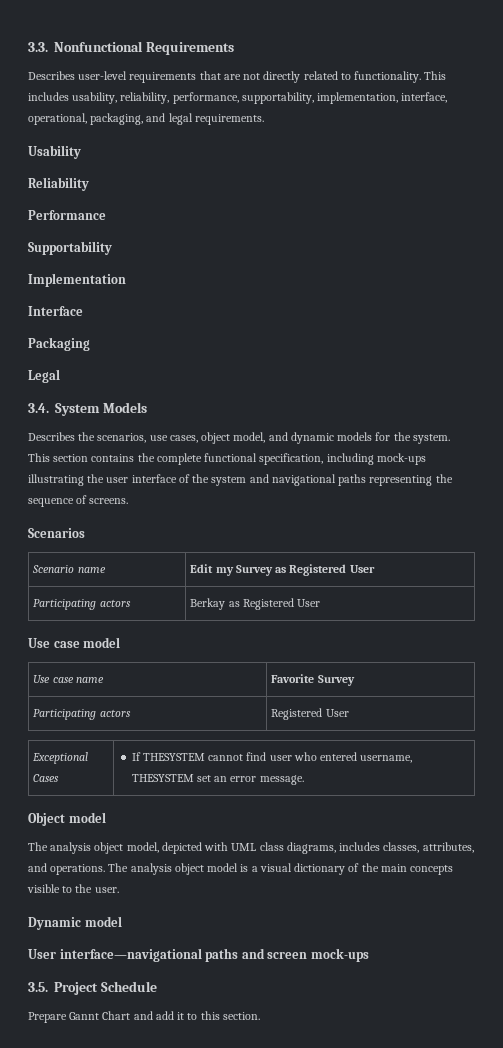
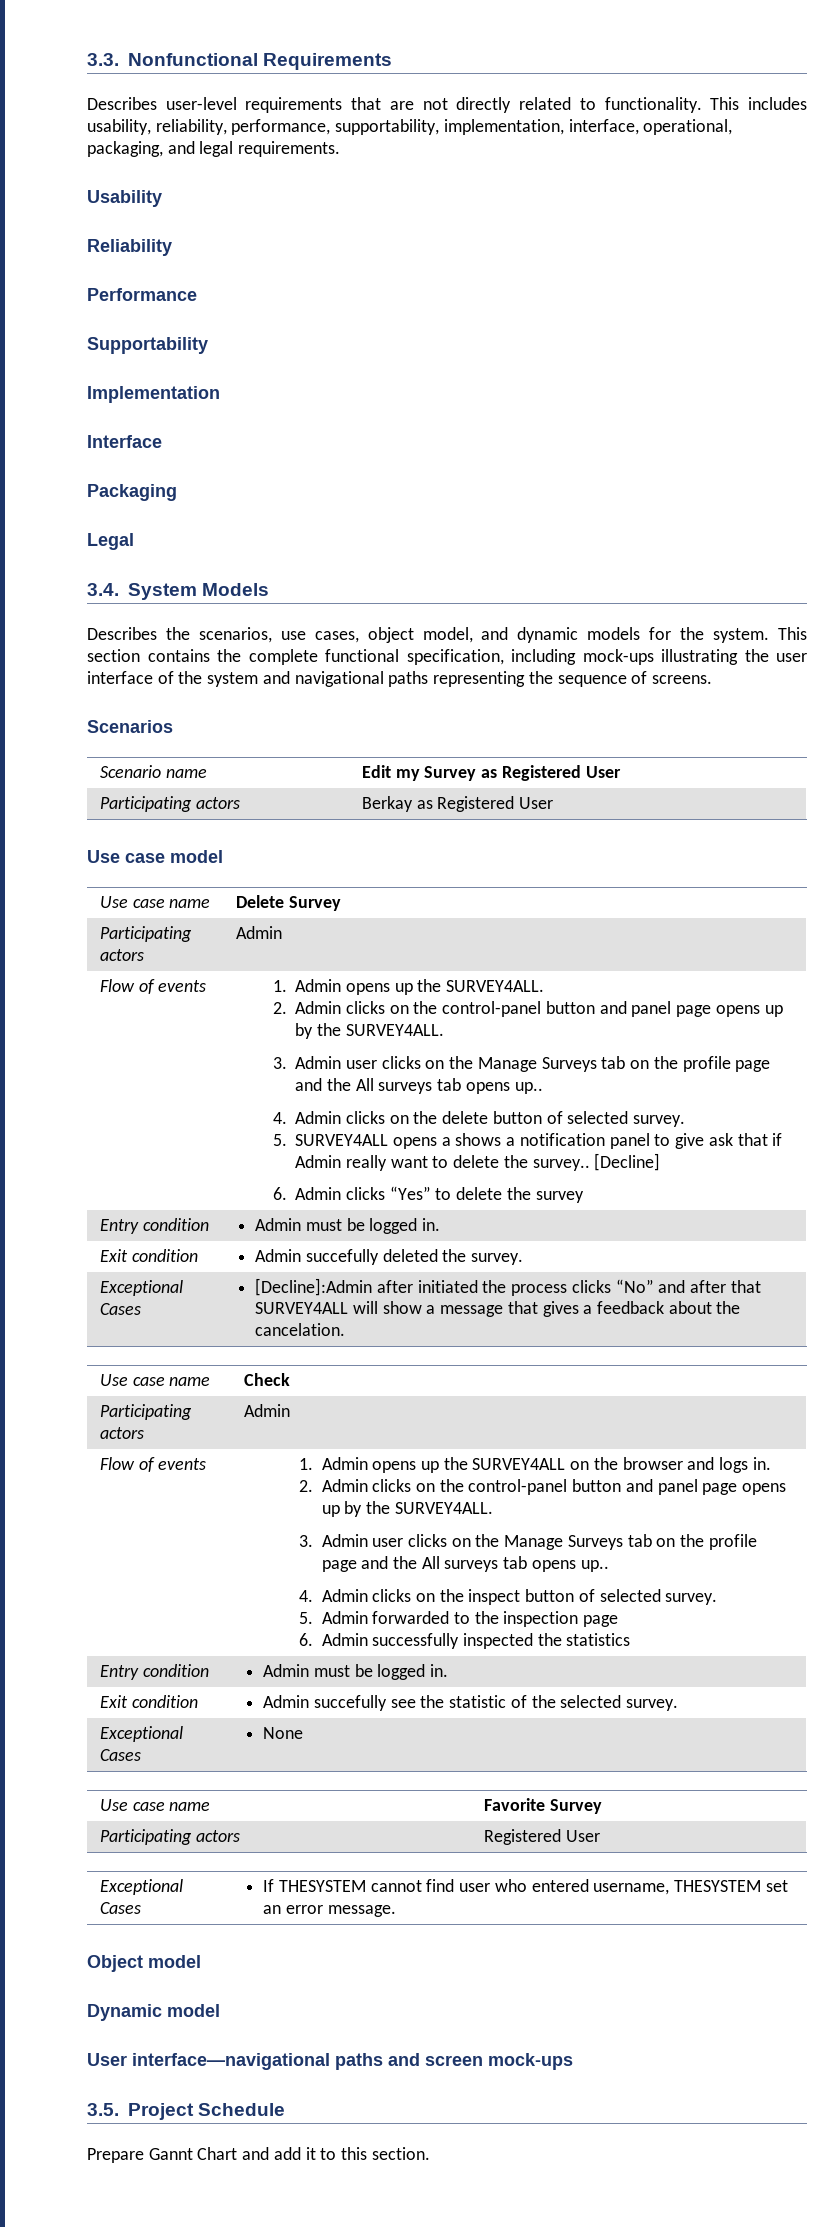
(121, 642) none -> [99,896,211,908] [235,895,341,911] [99,926,192,942] [99,949,144,961] [235,926,282,939] [99,979,207,994] [272,979,545,995] [272,1001,783,1017] [295,1023,444,1039] [272,1056,771,1072] [295,1078,543,1094] [272,1111,686,1127] [272,1133,783,1149] [295,1153,661,1171] [272,1186,584,1203] [99,1218,209,1234] [255,1218,441,1234] [99,1249,198,1262] [255,1249,524,1265] [99,1280,183,1296] [99,1303,141,1315] [255,1278,761,1296] [255,1301,741,1317] [255,1323,346,1336] [99,1374,211,1386] [243,1373,290,1386] [99,1404,192,1420] [99,1427,144,1439] [243,1404,290,1417] [99,1457,207,1472] [298,1457,771,1473] [298,1479,787,1495] [321,1501,493,1517] [298,1534,757,1550] [321,1556,609,1572] [298,1589,718,1605] [298,1611,619,1627] [298,1633,631,1649] [99,1664,209,1680] [263,1664,449,1680] [99,1695,198,1708] [263,1695,679,1711] [99,1726,183,1742] [99,1749,141,1761] [263,1727,304,1739] // Use case name | Delete Survey // Participating actors | Admin // Flow of events | 1. Admin opens up the SURVEY4ALL. // 2. Admin clicks on the control-panel button and panel page opens up by the SURVEY4ALL. // 3. Admin user clicks on the Manage Surveys tab on the profile page and the All surveys tab opens up.. // 4. Admin clicks on the delete button of selected survey. // 5. SURVEY4ALL opens a shows a notification panel to give ask that if Admin really want to delete the survey.. [Decline] // 6. Admin clicks “Yes” to delete the survey // Entry condition | Admin must be logged in. // Exit condition | Admin succefully deleted the survey. // Exceptional Cases | [Decline]:Admin after initiated the process clicks “No” and after that SURVEY4ALL will show a message that gives a feedback about the cancelation. // Use case name | Check // Participating actors | Admin // Flow of events | 1. Admin opens up the SURVEY4ALL on the browser and logs in. // 2. Admin clicks on the control-panel button and panel page opens up by the SURVEY4ALL. // 3. Admin user clicks on the Manage Surveys tab on the profile page and the All surveys tab opens up.. // 4. Admin clicks on the inspect button of selected survey. // 5. Admin forwarded to the inspection page // 6. Admin successfully inspected the statistics // Entry condition | Admin must be logged in. // Exit condition | Admin succefully see the statistic of the selected survey. // Exceptional Cases | None
[28,842,474,854] [28,863,454,875] [27,884,119,893] // The analysis object model, depicted with UML class diagrams, includes classes, attributes, and operations. The analysis object model is a visual dictionary of the main concepts visible to the user. -> (201, 1961) none

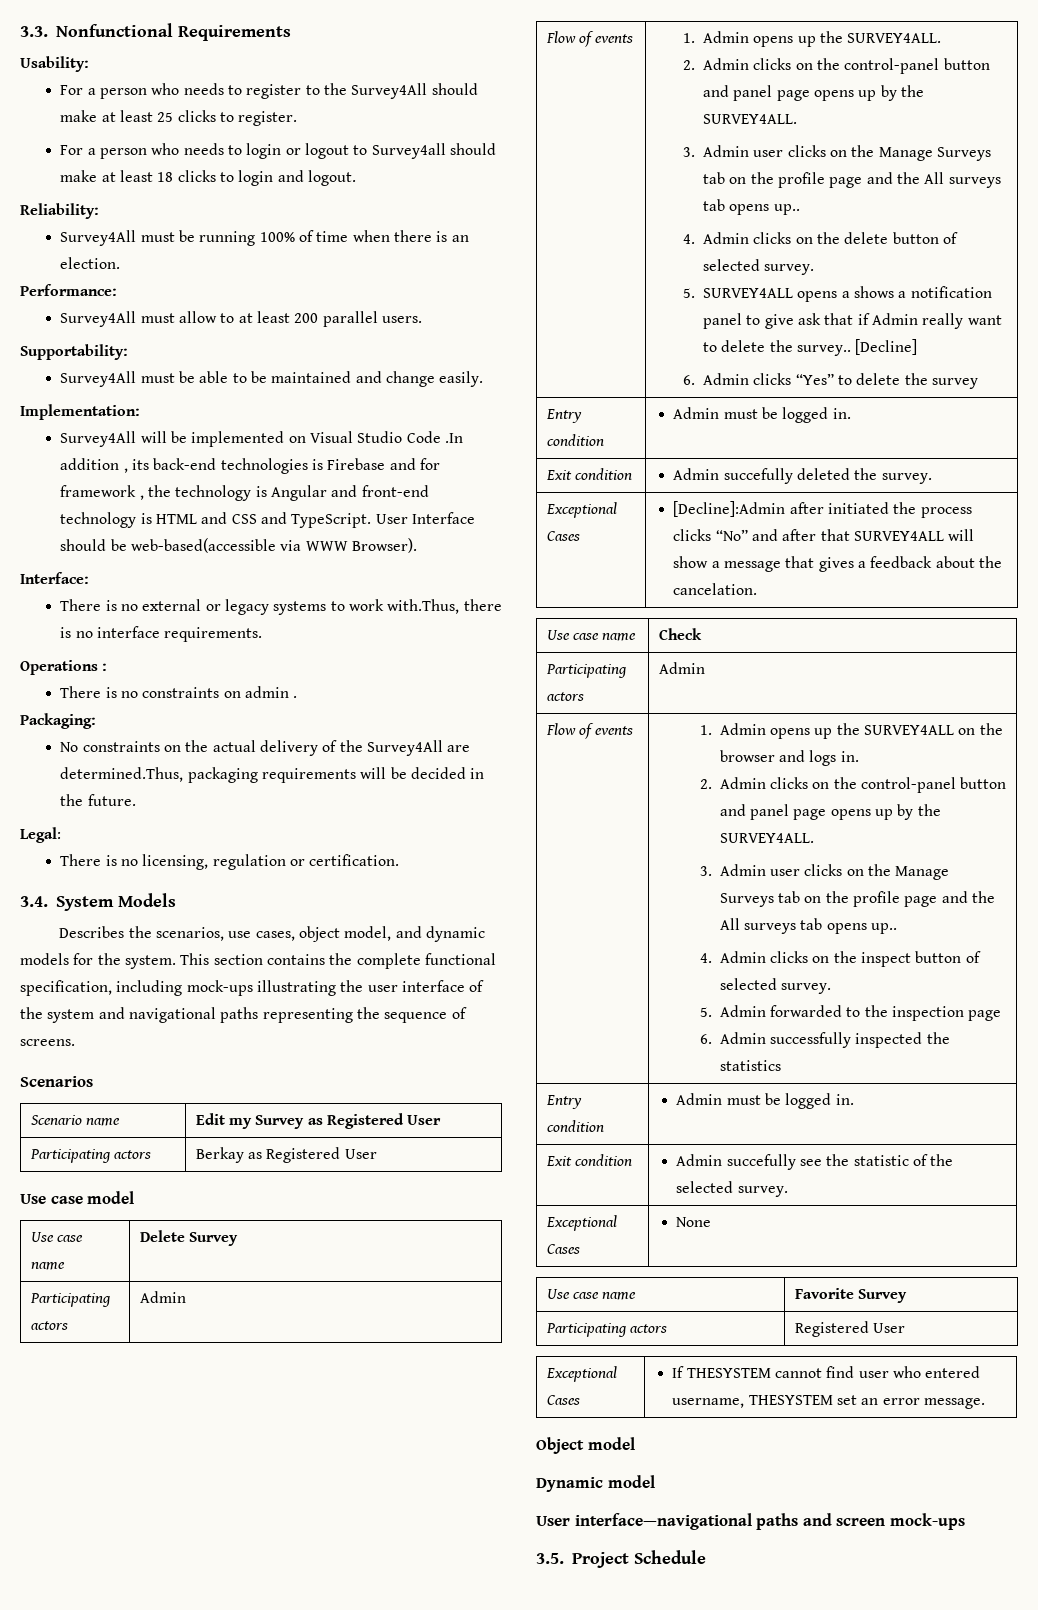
[87,97,808,113] [87,119,733,135] [87,141,341,157] [87,190,162,207] [87,239,172,256] [87,288,197,301] [87,337,208,354] [87,386,220,403] [87,435,162,448] [87,484,177,501] [87,533,134,550] Describes user-level requirements that are not directly related to functionality. This includes usability, reliability, performance, supportability, implementation, interface, operational, packaging, and legal requirements. // Usability // Reliability // Performance // Supportability // Implementation // Interface // Packaging // Legal -> [20,56,89,72] [60,83,478,99] [60,110,298,126] [60,143,496,159] [60,170,356,186] [20,203,99,219] [60,230,469,246] [60,257,121,269] [20,284,117,296] [60,311,422,327] [20,344,128,360] [60,371,484,387] [20,404,140,420] [60,431,463,447] [60,458,440,474] [60,485,429,501] [60,512,475,528] [60,538,417,553] [20,572,89,584] [60,599,502,615] [60,626,263,642] [20,660,108,675] [60,686,298,698] [20,713,96,729] [60,740,471,756] [60,767,485,783] [60,794,136,806] [20,827,61,843] [60,854,400,870] Usability: // For a person who needs to register to the Survey4All should make at least 25 clicks to register. // For a person who needs to login or logout to Survey4all should make at least 18 clicks to login and logout. // Reliability: // Survey4All must be running 100% of time when there is an election. // Performance: // Survey4All must allow to at least 200 parallel users. // Supportability: // Survey4All must be able to be maintained and change easily. // Implementation: // Survey4All will be implemented on Visual Studio Code .In addition , its back-end technologies is Firebase and for framework , the technology is Angular and front-end technology is HTML and CSS and TypeScript. User Interface should be web-based(accessible via WWW Browser). // Interface: // There is no external or legacy systems to work with.Thus, there is no interface requirements. // Operations : // There is no constraints on admin . // Packaging: // No constraints on the actual delivery of the Survey4All are determined.Thus, packaging requirements will be decided in the future. // Legal: // There is no licensing, regulation or certification.
[87,2147,430,2163] // Prepare Gannt Chart and add it to this section. -> (706, 1557) none

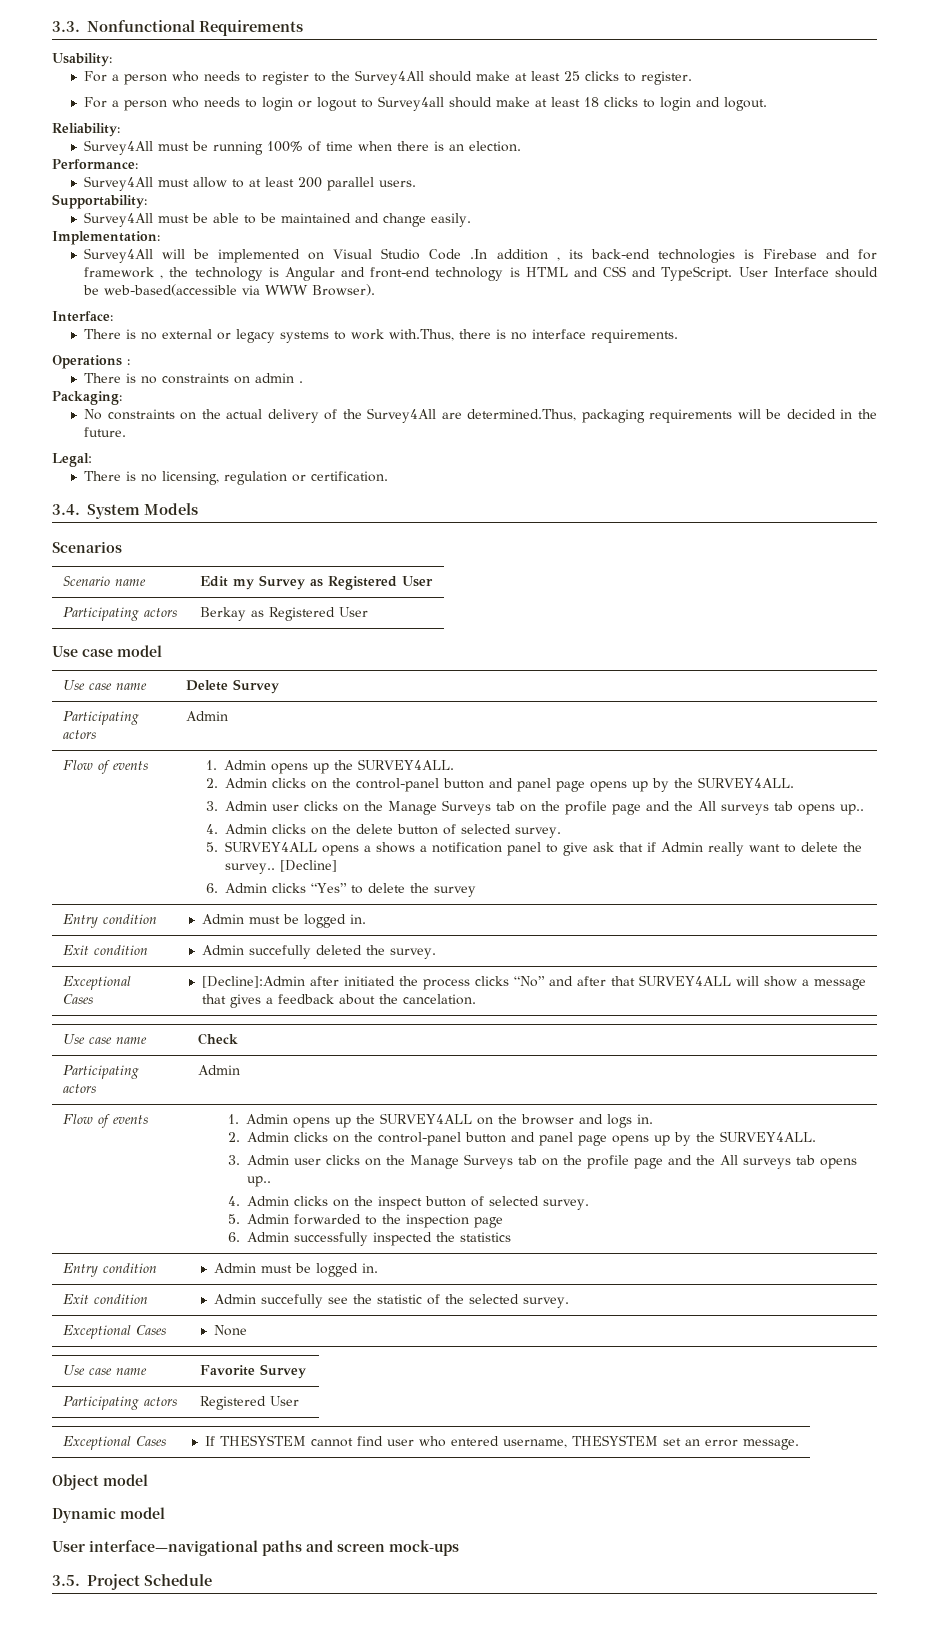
[59,926,485,942] [20,953,496,969] [20,980,485,996] [20,1007,467,1023] [20,1039,75,1046] // Describes the scenarios, use cases, object model, and dynamic models for the system. This section contains the complete functional specification, including mock-ups illustrating the user interface of the system and navigational paths representing the sequence of screens. -> (198, 509) none

